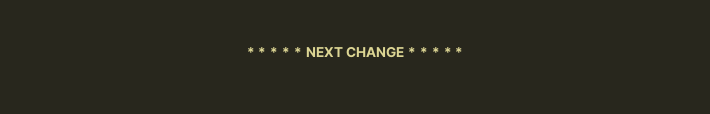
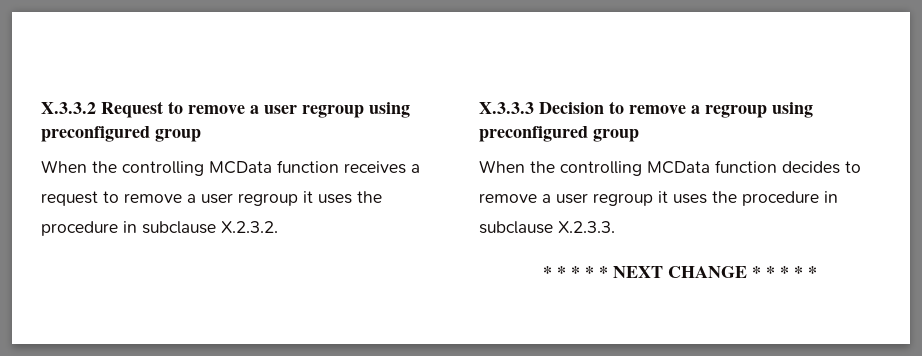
(246, 52) none -> [41,101,410,118] [41,126,201,142] [41,160,420,176] [41,191,382,206] [41,221,278,236] [479,101,813,118] [479,126,639,142] [479,160,861,176] [479,191,838,206] [479,221,615,234] X.3.3.2 Request to remove a user regroup using preconfigured group // When the controlling MCData function receives a request to remove a user regroup it uses the procedure in subclause X.2.3.2. // X.3.3.3 Decision to remove a regroup using preconfigured group // When the controlling MCData function decides to remove a user regroup it uses the procedure in subclause X.2.3.3. //

